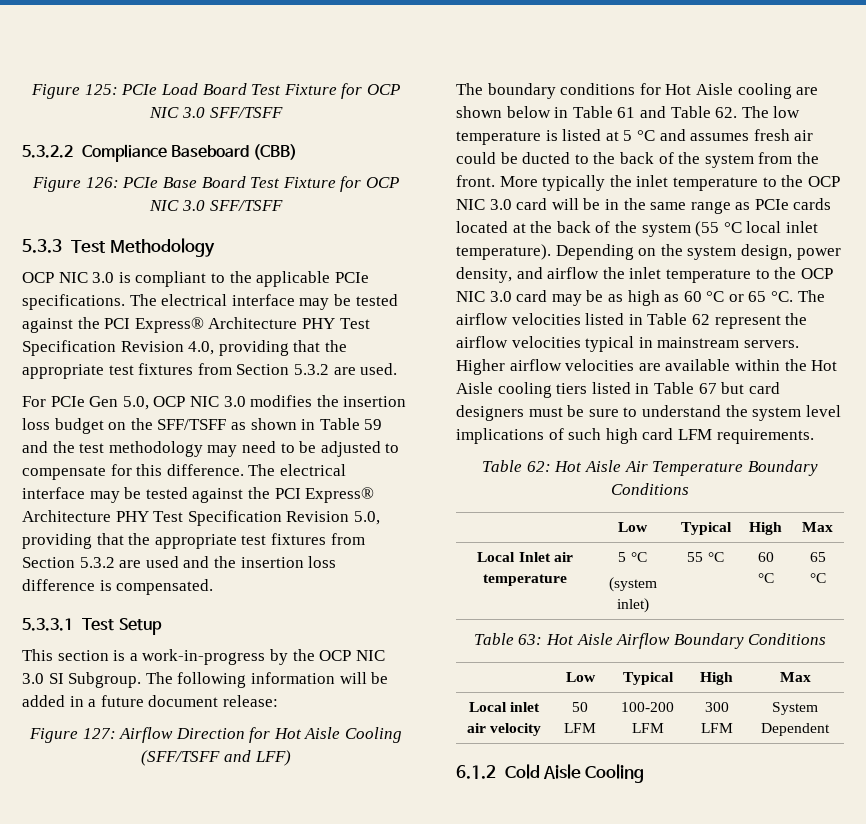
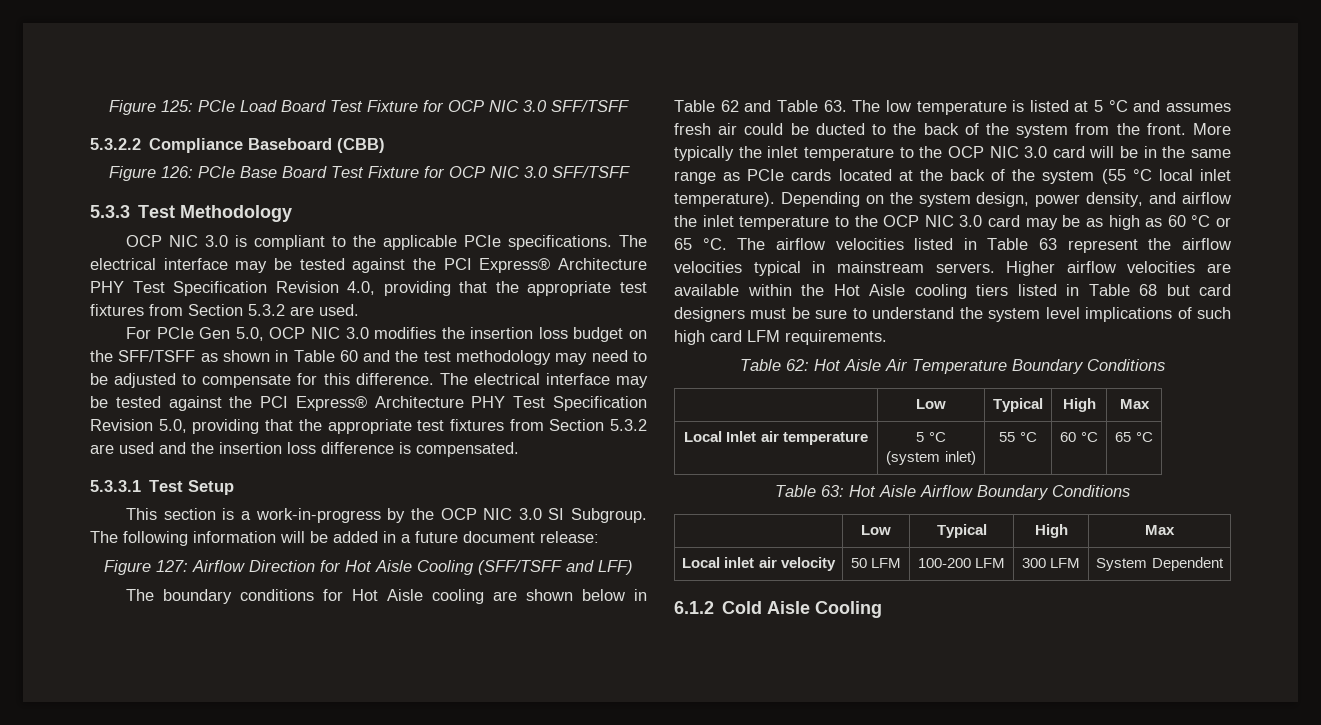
[364,419,383,430] 59 -> [339,350,358,362] 60
[617,107,636,118] 61 -> [720,100,739,112] 62
[715,107,738,118] 62. -> [823,100,847,112] 63.
[691,314,710,325] 62 -> [1039,238,1058,250] 63
[698,383,717,394] 67 -> [1139,284,1157,296] 68

